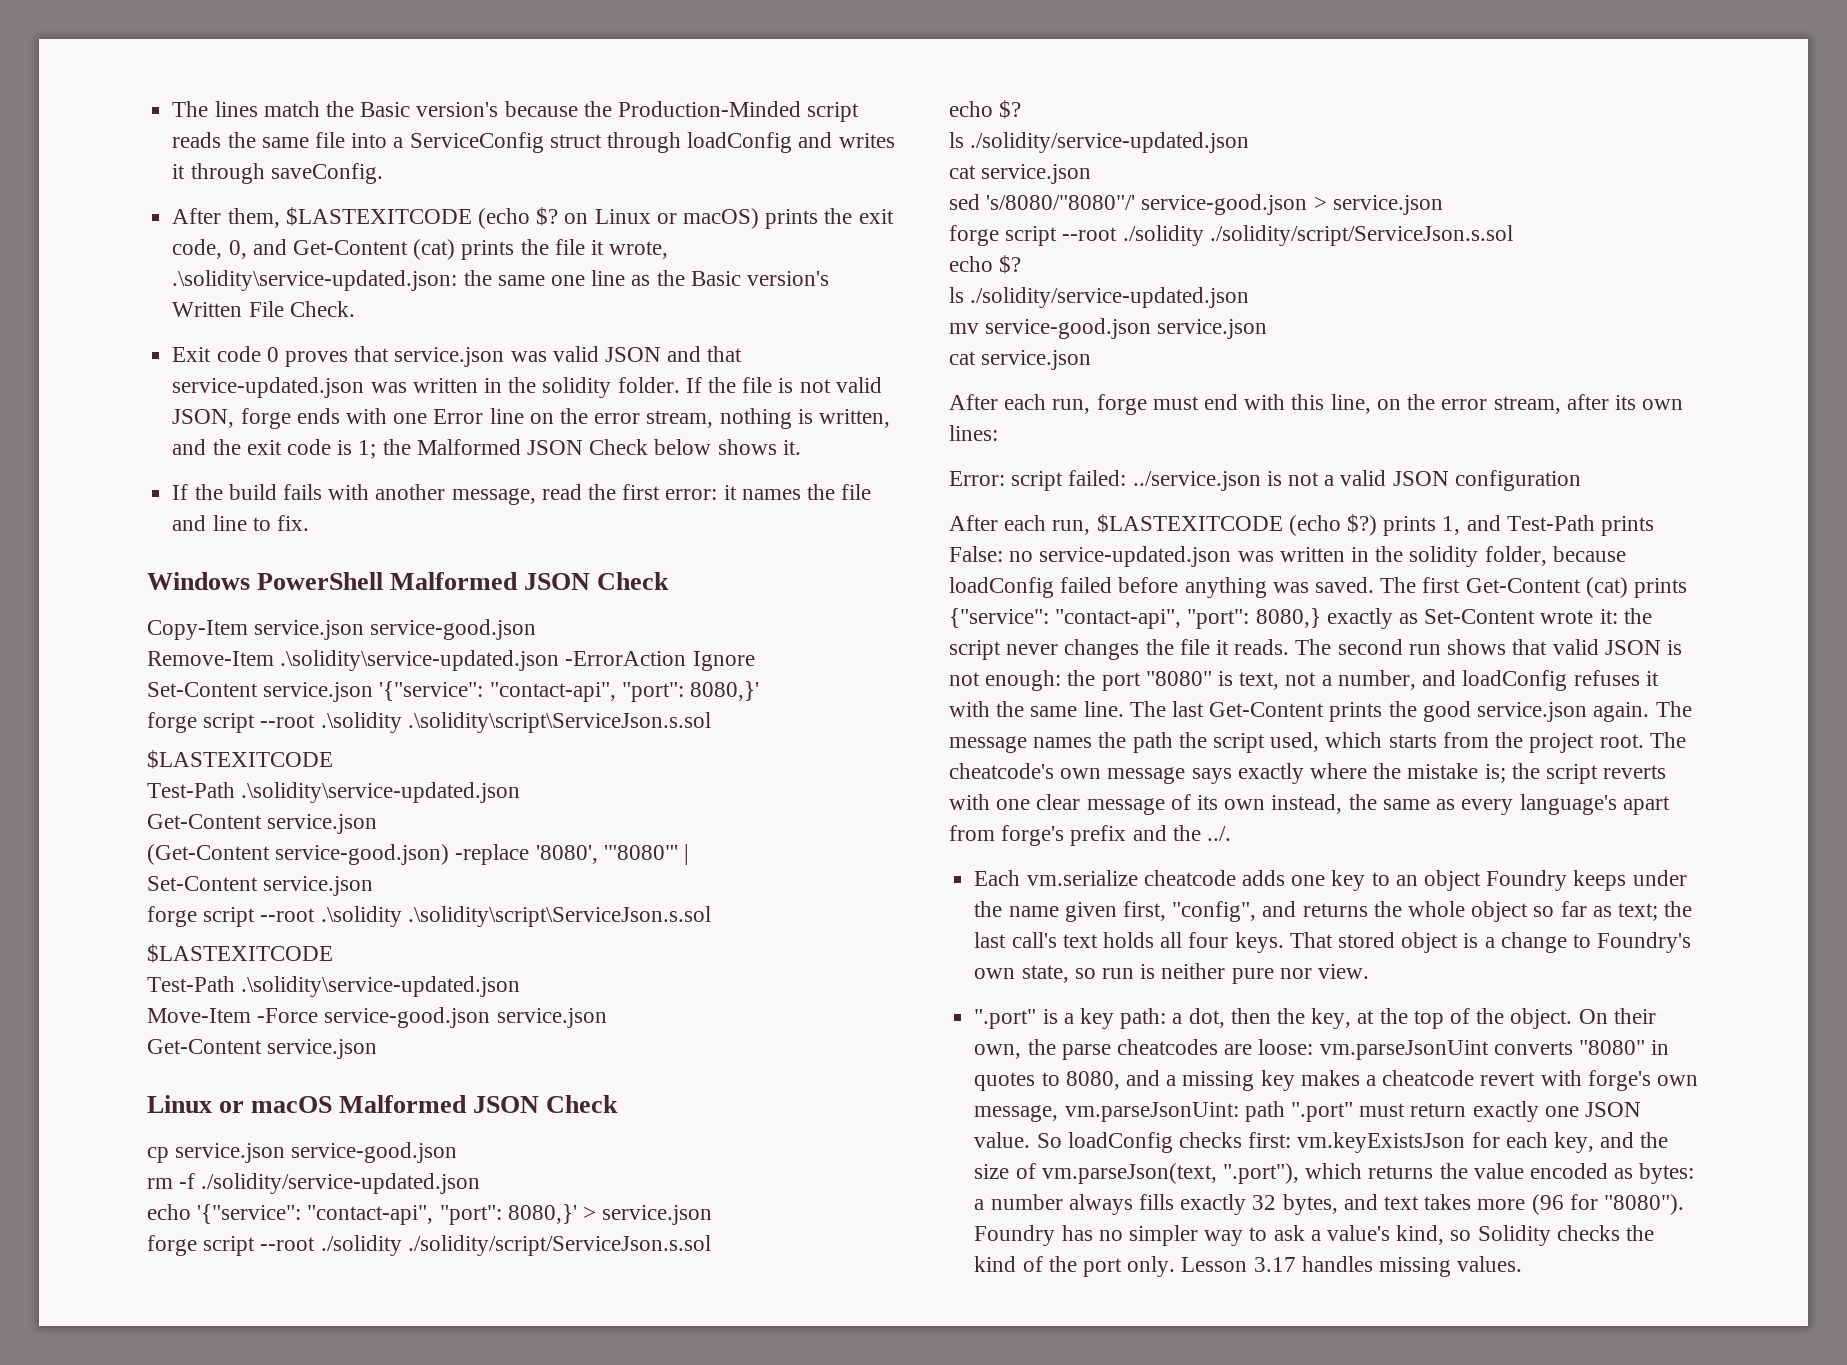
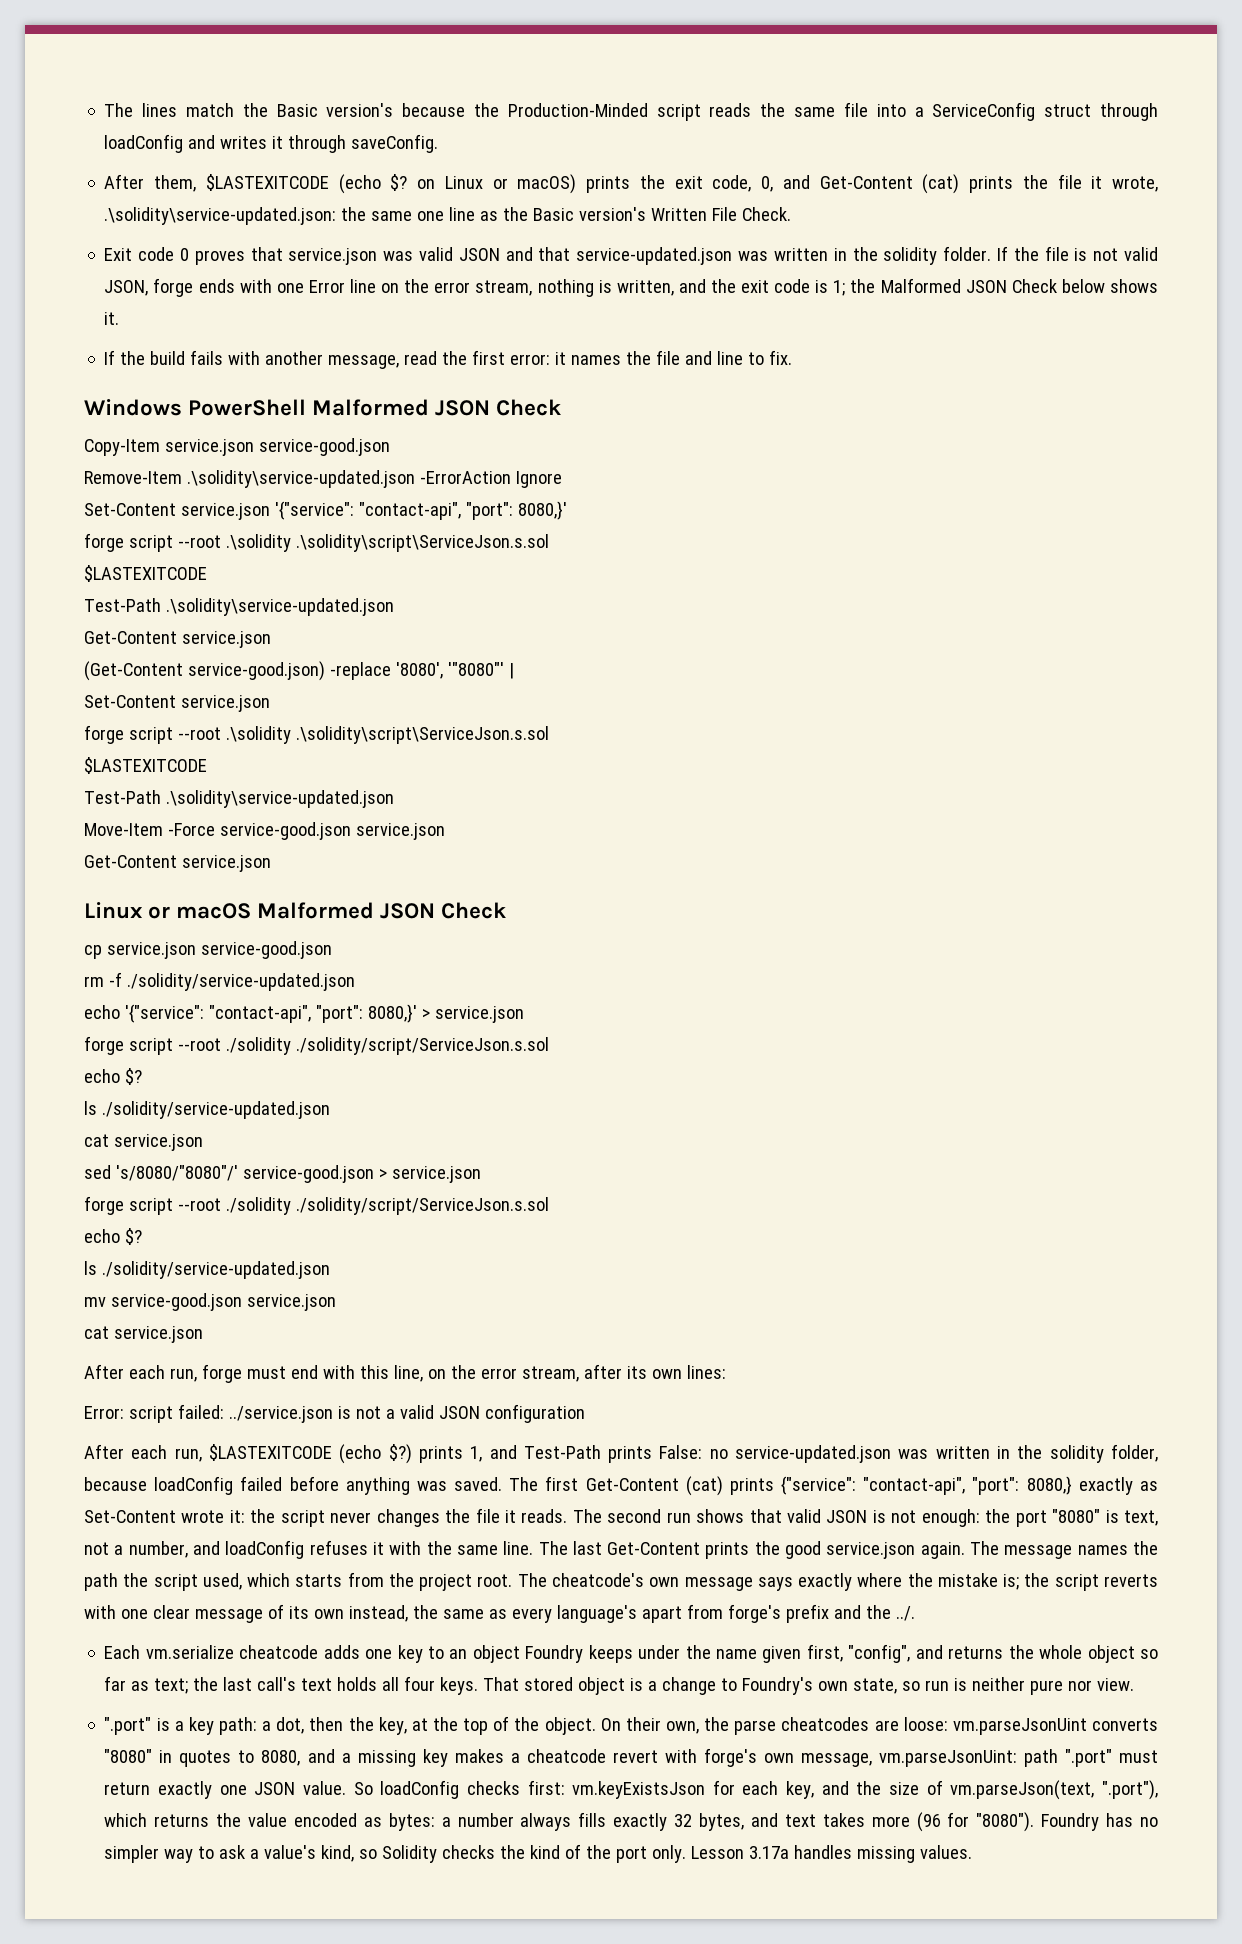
[1253,1257,1296,1272] 3.17 -> [749,1846,790,1859] 3.17a

